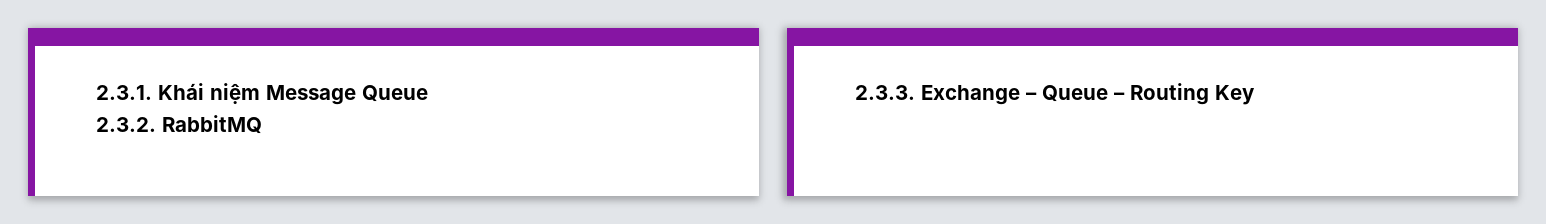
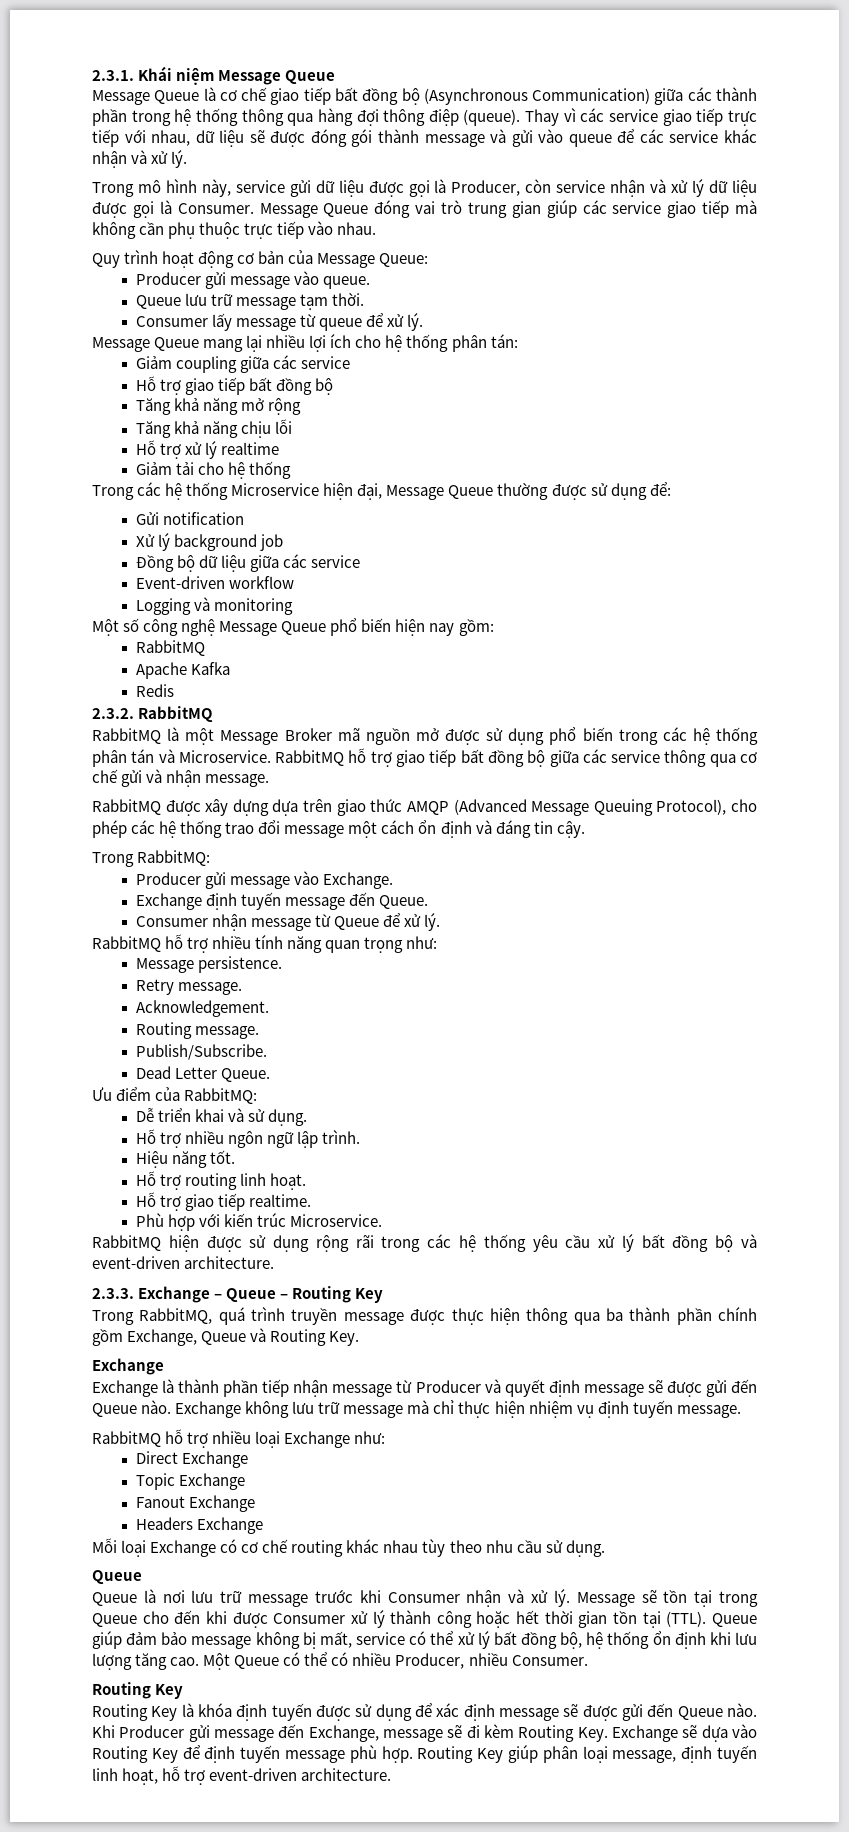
[96,115,262,134] 2.3.2. RabbitMQ -> [92,87,758,105] [92,108,757,126] [92,129,757,147] [92,150,188,168] [92,179,757,197] [92,200,757,218] [92,221,377,239] [92,250,429,268] [135,271,370,289] [135,292,365,310] [135,313,424,331] [92,334,518,352] [135,355,350,373] [135,376,334,395] [135,398,301,415] [135,419,292,438] [135,440,279,459] [135,461,291,479] [92,482,671,500] [135,512,244,525] [135,533,283,551] [135,554,361,572] [135,576,294,589] [135,597,293,615] [92,618,494,636] [135,640,205,656] [135,662,230,679] [135,684,174,697] [92,706,214,722] [92,727,758,745] [92,748,757,767] [92,769,270,787] [92,799,758,816] [92,820,585,838] [92,850,211,867] [135,871,393,889] [135,892,429,910] [135,913,441,931] [92,934,438,953] [135,956,282,973] [135,979,242,995] [135,1000,269,1017] [135,1022,259,1039] [135,1044,267,1060] [135,1066,270,1082] [92,1087,258,1104] [135,1108,308,1126] [135,1129,361,1148] [135,1150,235,1168] [135,1171,306,1190] [135,1192,311,1211] [135,1213,383,1231] [92,1234,758,1252] [92,1256,275,1269] Message Queue là cơ chế giao tiếp bất đồng bộ (Asynchronous Communication) giữa các thành phần trong hệ thống thông qua hàng đợi thông điệp (queue). Thay vì các service giao tiếp trực tiếp với nhau, dữ liệu sẽ được đóng gói thành message và gửi vào queue để các service khác nhận và xử lý. // Trong mô hình này, service gửi dữ liệu được gọi là Producer, còn service nhận và xử lý dữ liệu được gọi là Consumer. Message Queue đóng vai trò trung gian giúp các service giao tiếp mà không cần phụ thuộc trực tiếp vào nhau. // Quy trình hoạt động cơ bản của Message Queue: // Producer gửi message vào queue. // Queue lưu trữ message tạm thời. // Consumer lấy message từ queue để xử lý. // Message Queue mang lại nhiều lợi ích cho hệ thống phân tán: // Giảm coupling giữa các service // Hỗ trợ giao tiếp bất đồng bộ // Tăng khả năng mở rộng // Tăng khả năng chịu lỗi // Hỗ trợ xử lý realtime // Giảm tải cho hệ thống // Trong các hệ thống Microservice hiện đại, Message Queue thường được sử dụng để: // Gửi notification // Xử lý background job // Đồng bộ dữ liệu giữa các service // Event-driven workflow // Logging và monitoring // Một số công nghệ Message Queue phổ biến hiện nay gồm: // RabbitMQ // Apache Kafka // Redis // 2.3.2. RabbitMQ // RabbitMQ là một Message Broker mã nguồn mở được sử dụng phổ biến trong các hệ thống phân tán và Microservice. RabbitMQ hỗ trợ giao tiếp bất đồng bộ giữa các service thông qua cơ chế gửi và nhận message. // RabbitMQ được xây dựng dựa trên giao thức AMQP (Advanced Message Queuing Protocol), cho phép các hệ thống trao đổi message một cách ổn định và đáng tin cậy. // Trong RabbitMQ: // Producer gửi message vào Exchange. // Exchange định tuyến message đến Queue. // Consumer nhận message từ Queue để xử lý. // RabbitMQ hỗ trợ nhiều tính năng quan trọng như: // Message persistence. // Retry message. // Acknowledgement. // Routing message. // Publish/Subscribe. // Dead Letter Queue. // Ưu điểm của RabbitMQ: // Dễ triển khai và sử dụng. // Hỗ trợ nhiều ngôn ngữ lập trình. // Hiệu năng tốt. // Hỗ trợ routing linh hoạt. // Hỗ trợ giao tiếp realtime. // Phù hợp với kiến trúc Microservice. // RabbitMQ hiện được sử dụng rộng rãi trong các hệ thống yêu cầu xử lý bất đồng bộ và event-driven architecture.
(1255, 95) none -> [92,1307,758,1325] [92,1328,360,1346] [92,1358,164,1375] [92,1379,757,1397] [92,1400,741,1418] [92,1429,386,1448] [135,1451,248,1468] [135,1473,245,1490] [135,1495,255,1512] [135,1517,263,1534] [92,1538,605,1557] [92,1570,142,1584] [92,1589,758,1607] [92,1610,757,1628] [92,1631,757,1649] [92,1652,588,1670] [92,1682,184,1699] [92,1703,757,1721] [92,1724,757,1742] [92,1745,757,1763] [92,1766,392,1785] // Trong RabbitMQ, quá trình truyền message được thực hiện thông qua ba thành phần chính gồm Exchange, Queue và Routing Key. // Exchange // Exchange là thành phần tiếp nhận message từ Producer và quyết định message sẽ được gửi đến Queue nào. Exchange không lưu trữ message mà chỉ thực hiện nhiệm vụ định tuyến message. // RabbitMQ hỗ trợ nhiều loại Exchange như: // Direct Exchange // Topic Exchange // Fanout Exchange // Headers Exchange // Mỗi loại Exchange có cơ chế routing khác nhau tùy theo nhu cầu sử dụng. // Queue // Queue là nơi lưu trữ message trước khi Consumer nhận và xử lý. Message sẽ tồn tại trong Queue cho đến khi được Consumer xử lý thành công hoặc hết thời gian tồn tại (TTL). Queue giúp đảm bảo message không bị mất, service có thể xử lý bất đồng bộ, hệ thống ổn định khi lưu lượng tăng cao. Một Queue có thể có nhiều Producer, nhiều Consumer. // Routing Key // Routing Key là khóa định tuyến được sử dụng để xác định message sẽ được gửi đến Queue nào. Khi Producer gửi message đến Exchange, message sẽ đi kèm Routing Key. Exchange sẽ dựa vào Routing Key để định tuyến message phù hợp. Routing Key giúp phân loại message, định tuyến linh hoạt, hỗ trợ event-driven architecture.

